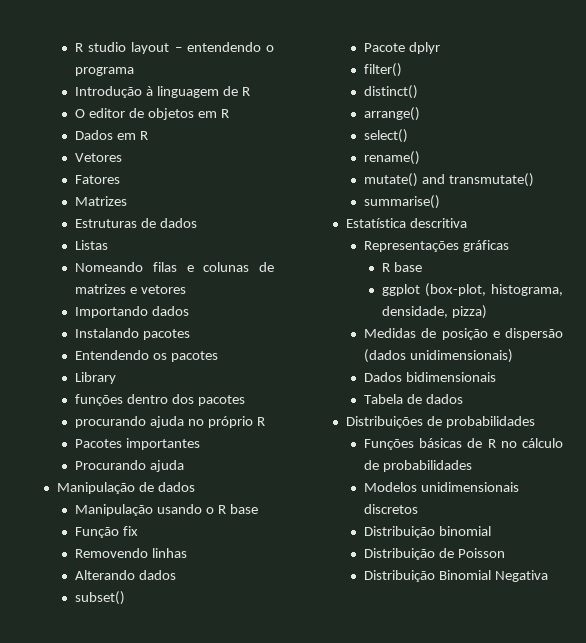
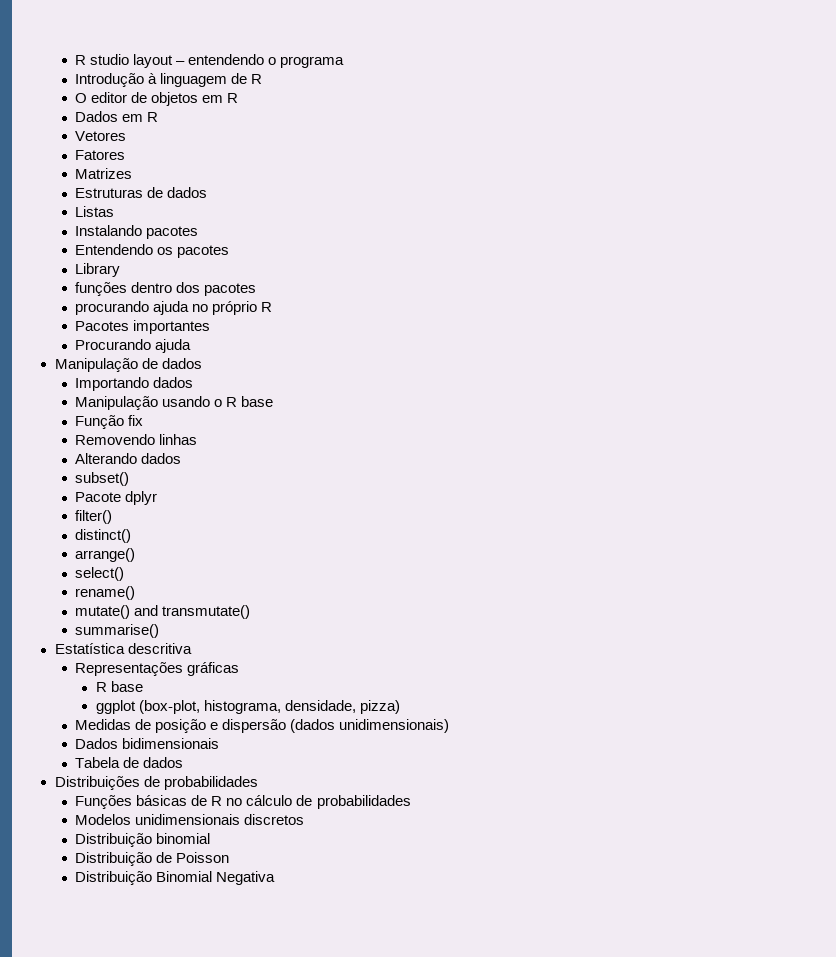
[75,262,274,272] [75,284,186,294] [75,306,190,318] // Nomeando filas e colunas de matrizes e vetores // Importando dados -> (115, 211) none
(195, 487) none -> [75,377,194,391] // Importando dados

